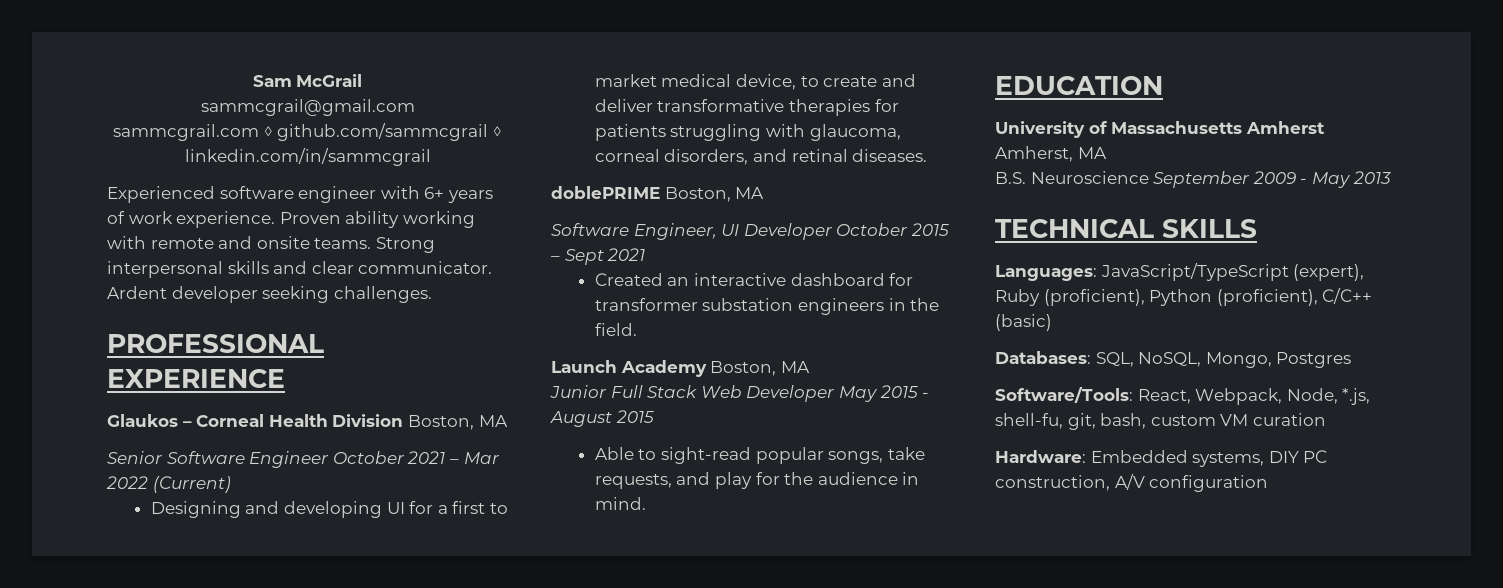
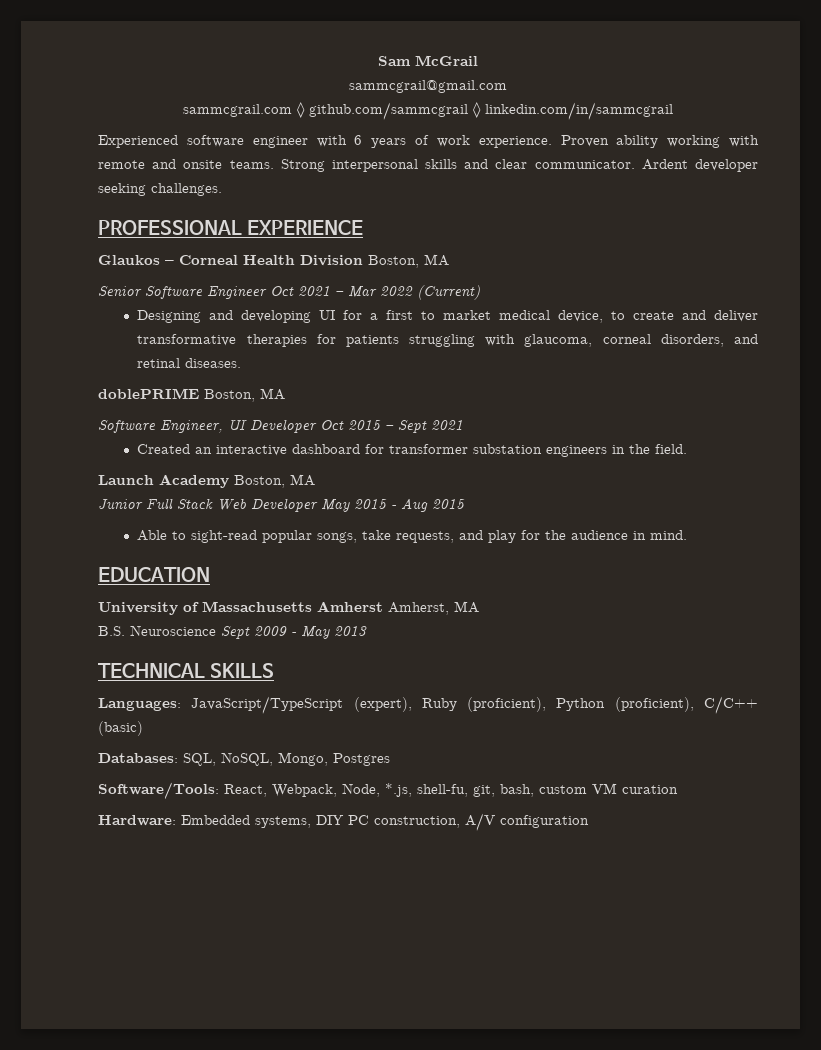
[424,187,445,199] 6+ -> [354,135,363,145] 6
[332,451,405,464] October -> [270,286,294,296] Oct
[836,223,909,236] October -> [320,420,344,430] Oct
[550,411,612,427] August -> [401,498,428,512] Aug
[1153,171,1251,188] September -> [221,626,250,639] Sept

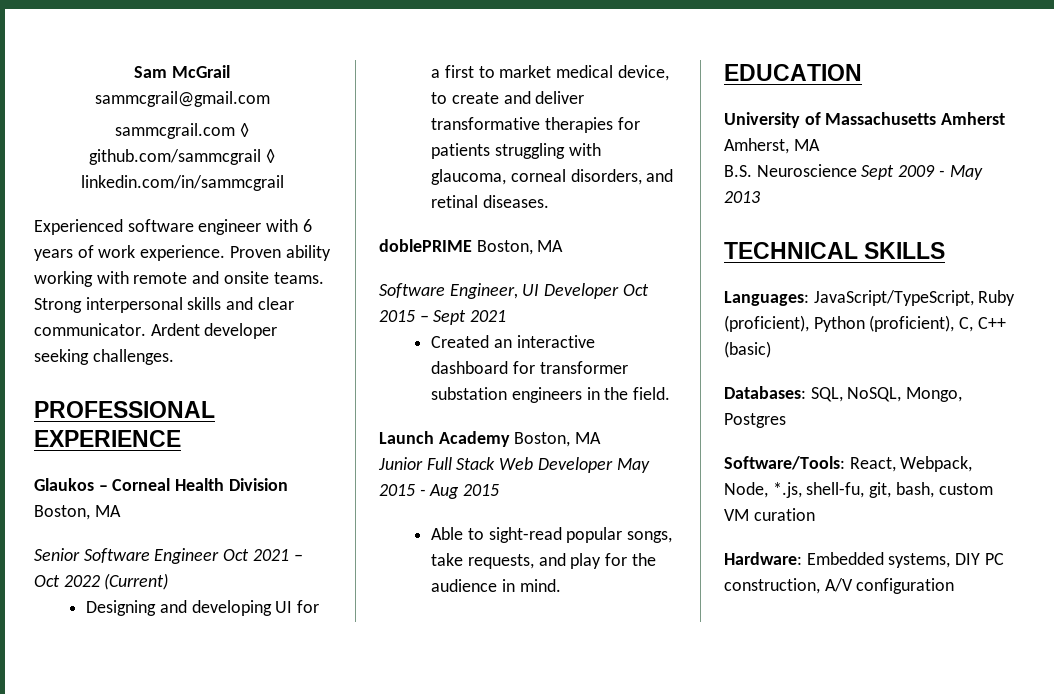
[348,286,377,297] Mar -> [34,575,60,587] Oct
[191,696,412,714] JavaScript/TypeScript (expert), -> [813,290,974,306] JavaScript/TypeScript,
[704,696,758,714] C/C++ -> [959,317,1006,332] C, C++

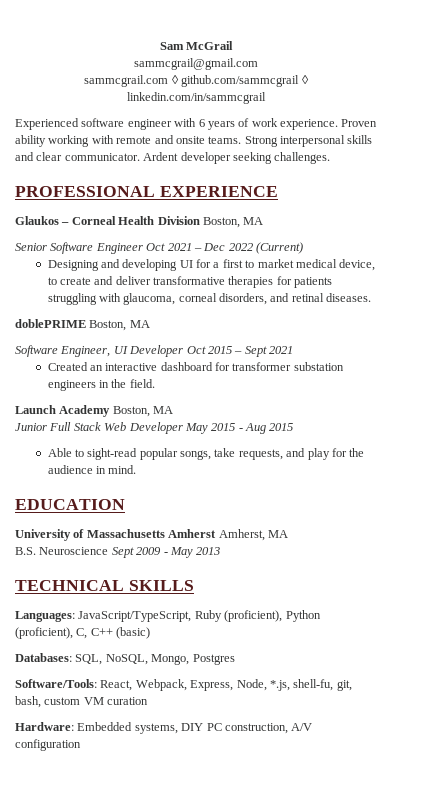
[34,575,60,587] Oct -> [203,243,226,251] Dec
(973, 464) none -> [190,680,234,691] Express,

